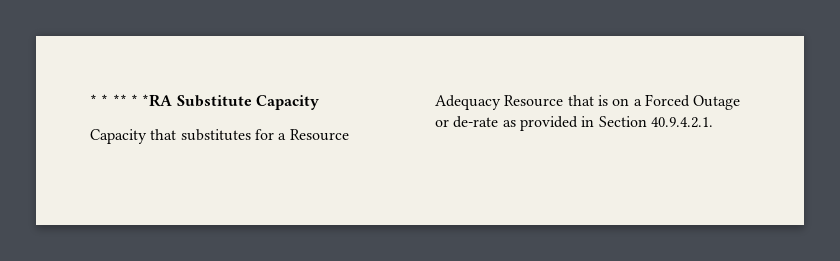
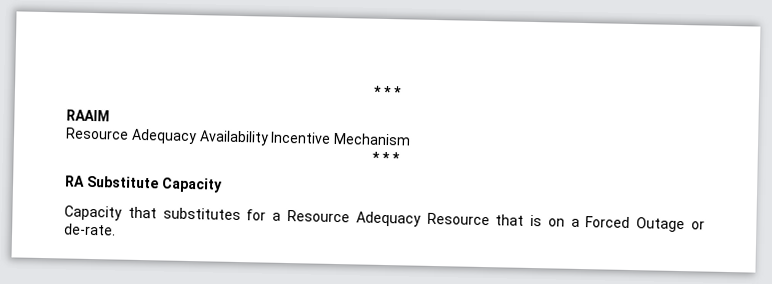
[90,94,173,107] * * ** * *RA -> [373,85,402,98] [66,109,110,122] [66,127,412,146] [372,151,400,164] [65,175,85,187] * * * // RAAIM // Resource Adequacy Availability Incentive Mechanism // * * * // RA
[453,116,713,131] de-rate as provided in Section 40.9.4.2.1. -> [64,223,116,236] de-rate.

